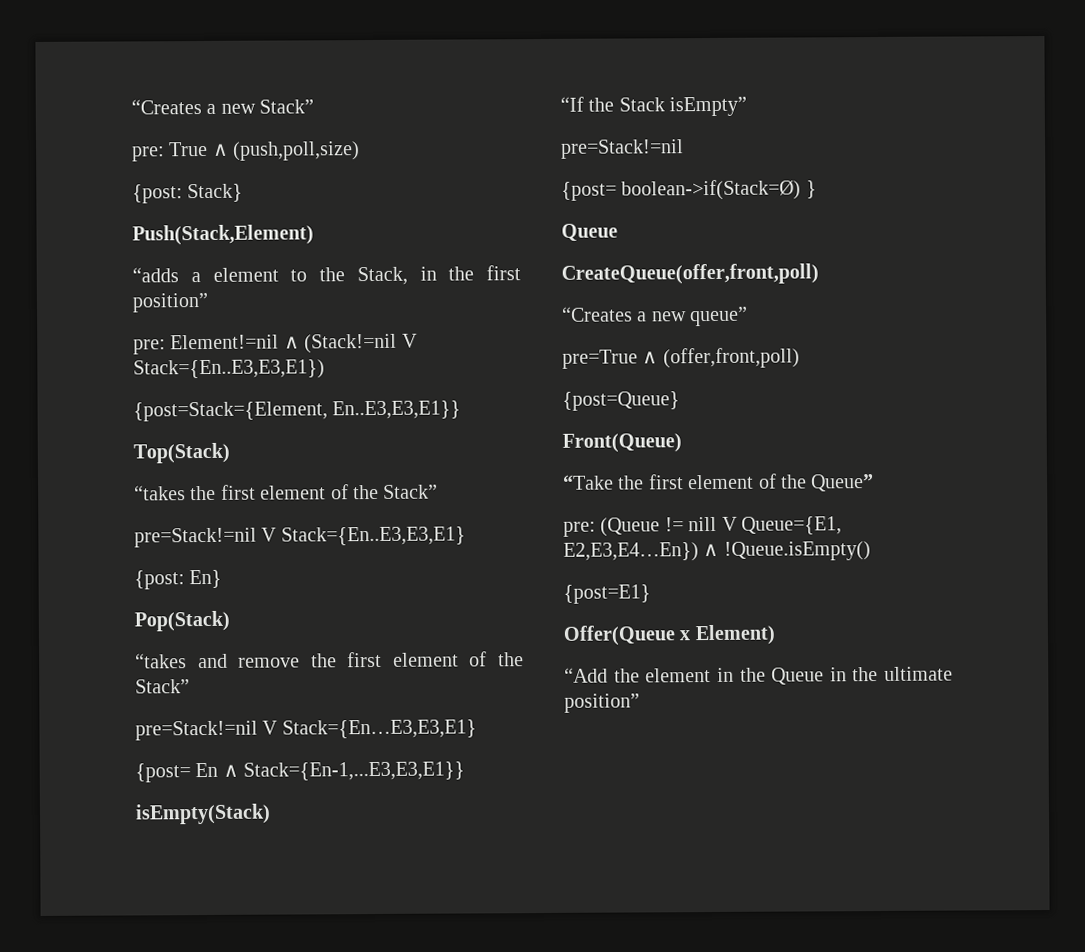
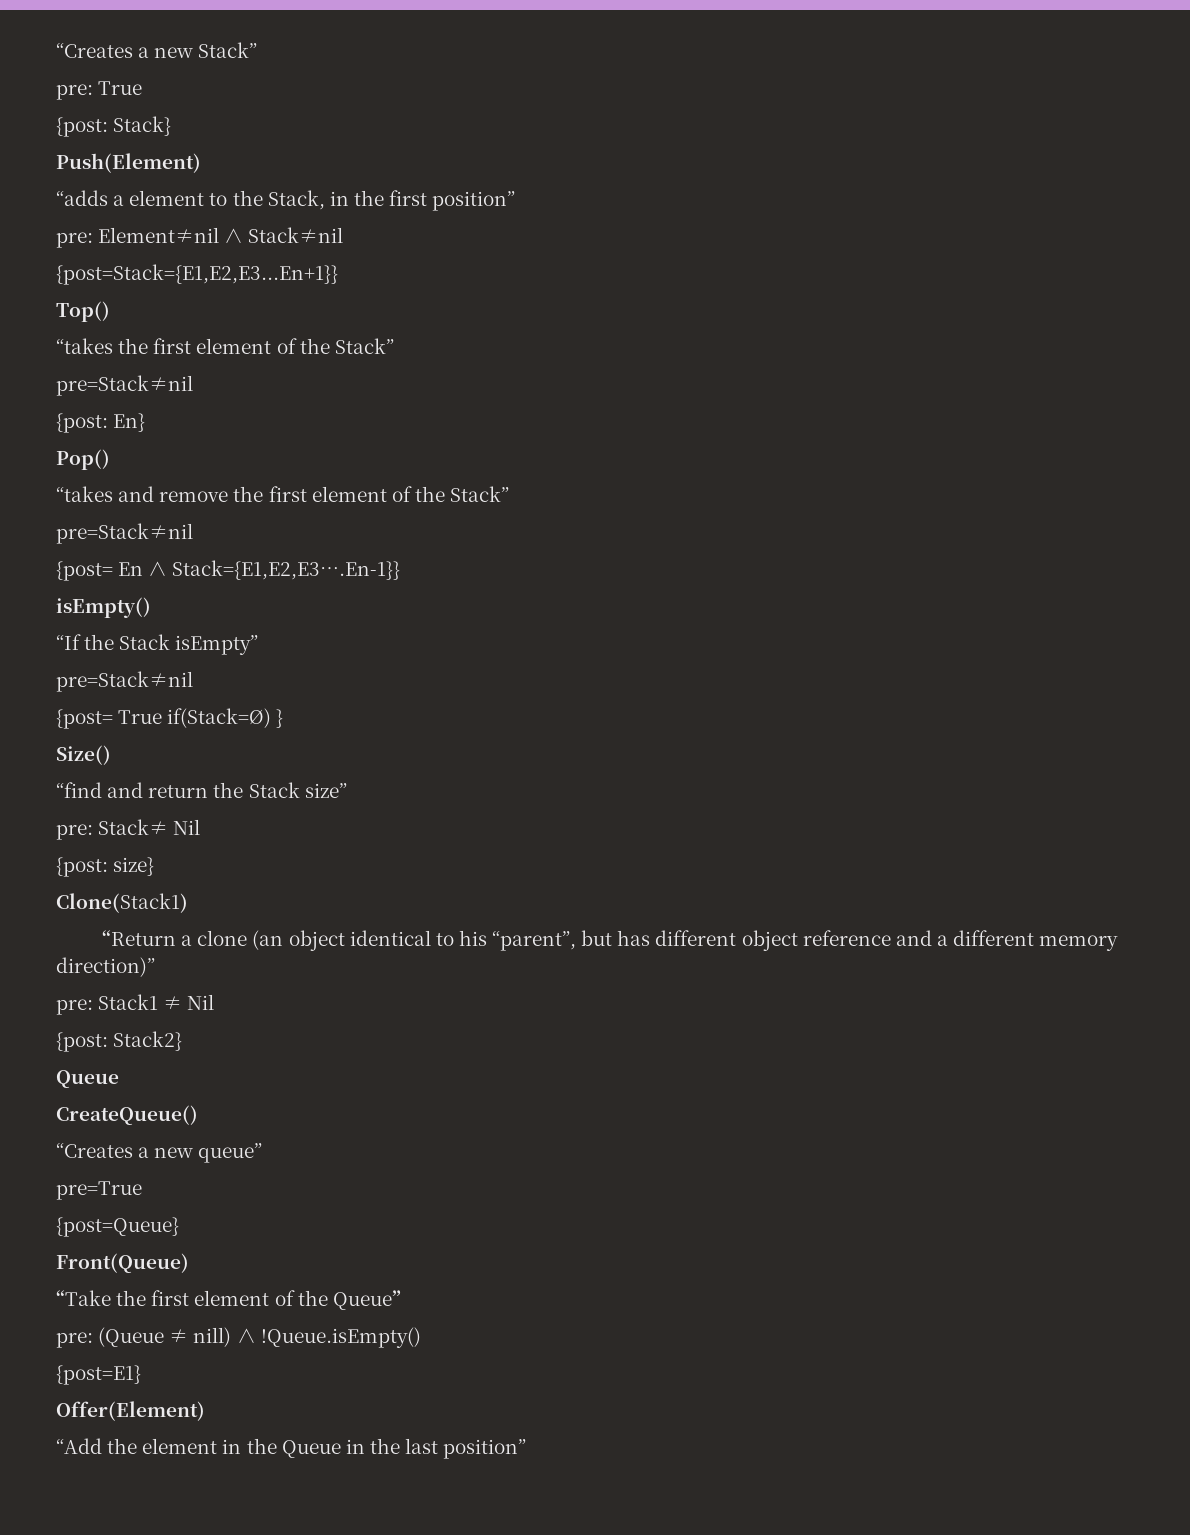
[212,141,361,161] ∧ (push,poll,size) -> (143, 88) none
[132,224,314,246] Push(Stack,Element) -> [56,153,201,173] Push(Element)
[170,333,418,354] [133,359,325,380] [133,400,462,422] [133,442,230,464] Element!=nil ∧ (Stack!=nil V Stack={En..E3,E3,E1}) // {post=Stack={Element, En..E3,E3,E1}} // Top(Stack) -> [98,227,344,243] [56,264,338,285] [56,301,110,322] Element≠nil ∧ Stack≠nil // {post=Stack={E1,E2,E3...En+1}} // Top()
[134,526,466,548] pre=Stack!=nil V Stack={En..E3,E3,E1} -> [56,375,193,396] pre=Stack≠nil
[134,610,230,632] Pop(Stack) -> [56,449,110,470] Pop()
[135,719,477,741] pre=Stack!=nil V Stack={En…E3,E3,E1} -> [56,523,193,544] pre=Stack≠nil
[243,761,466,781] [135,803,271,825] Stack={En-1,...E3,E3,E1}} // isEmpty(Stack) -> [172,560,401,580] [56,597,151,618] Stack={E1,E2,E3….En-1}} // isEmpty()
[561,139,684,159] [561,179,802,201] pre=Stack!=nil // {post= boolean->if(Stack=Ø) -> [56,671,193,692] [56,708,272,729] pre=Stack≠nil // {post= True if(Stack=Ø)
(817, 189) none -> [56,745,111,765] [56,782,347,798] [56,819,201,840] [56,857,155,877] [56,893,188,913] [102,930,1119,951] [56,957,155,977] [56,994,215,1015] [56,1031,183,1052] // Size() // “find and return the Stack size” // pre: Stack≠ Nil // {post: size} // Clone(Stack1) // “Return a clone (an object identical to his “parent”, but has different object reference and a different memory direction)” // pre: Stack1 ≠ Nil // {post: Stack2}
[561,263,819,285] CreateQueue(offer,front,poll) -> [56,1105,198,1125] CreateQueue()
[642,347,800,369] ∧ (offer,front,poll) -> (142, 1190) none
[664,516,842,535] [563,542,699,562] != nill V Queue={E1, E2,E3,E4…En}) -> [169,1327,232,1347] ≠ nill)
[563,624,776,646] Offer(Queue x Element) -> [56,1401,205,1421] Offer(Element)
[884,666,953,681] ultimate -> [405,1438,439,1454] last

